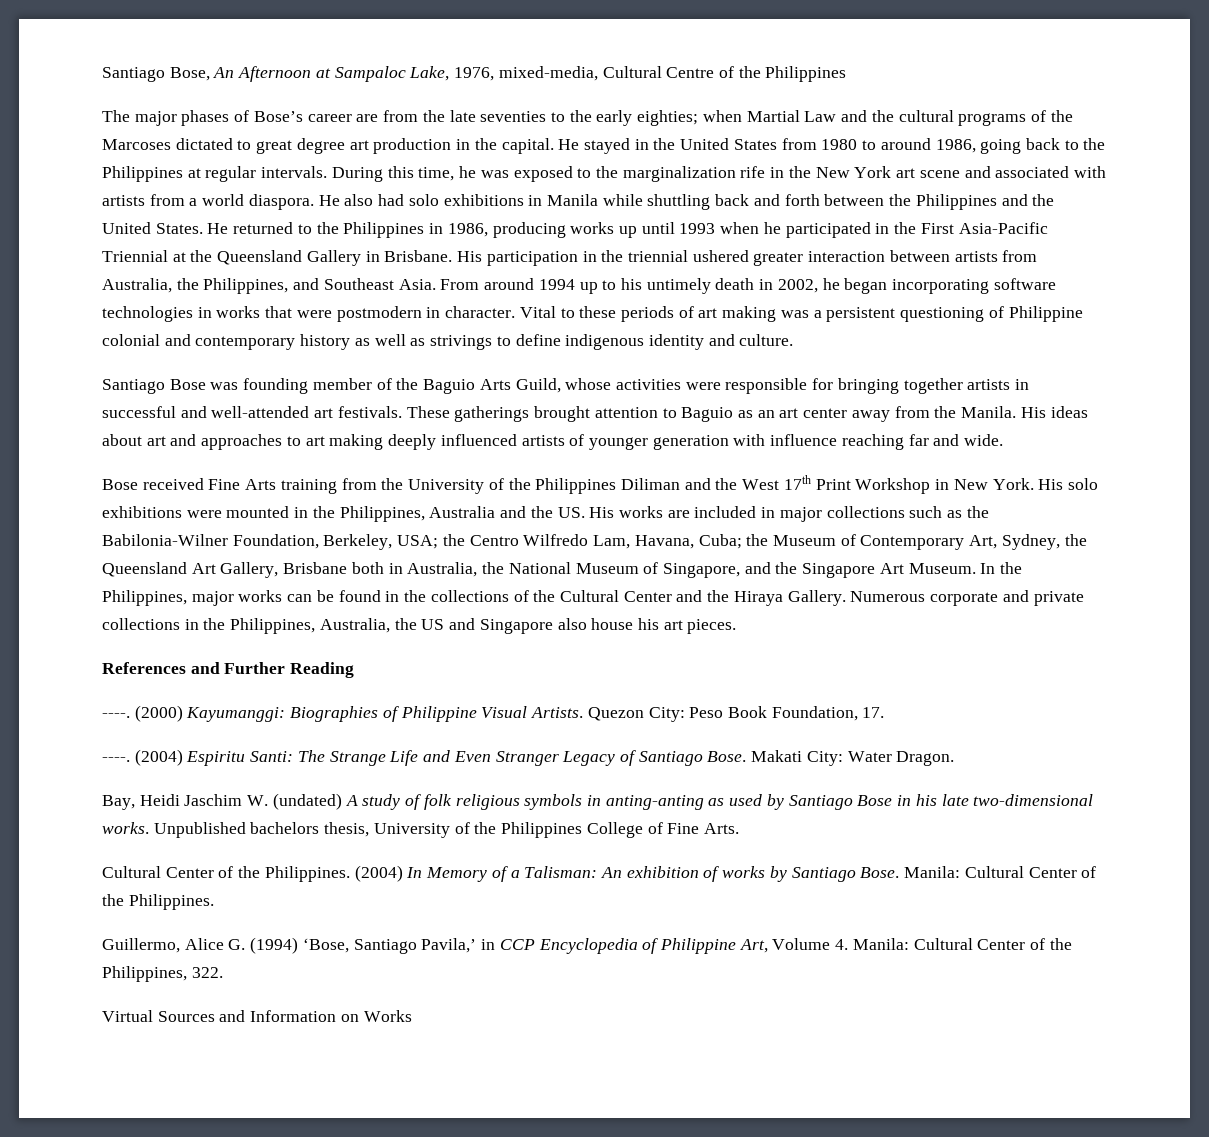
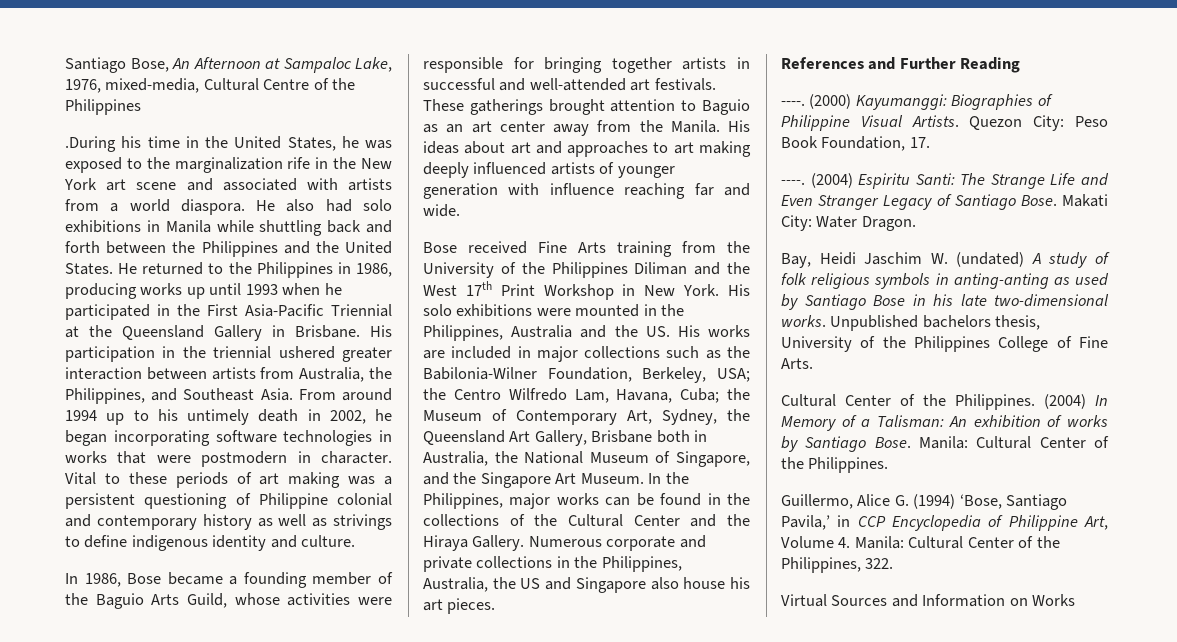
[102,110,1073,126] [102,138,1106,154] [102,166,455,182] The major phases of Bose’s career are from the late seventies to the early eighties; when Martial Law and the cultural programs of the Marcoses dictated to great degree art production in the capital. He stayed in the United States from 1980 to around 1986, going back to the Philippines at regular intervals. During this time, -> [65,136,336,152] .During his time in the United States,
[102,379,239,394] Santiago Bose was -> [65,572,238,587] In 1986, Bose became a

